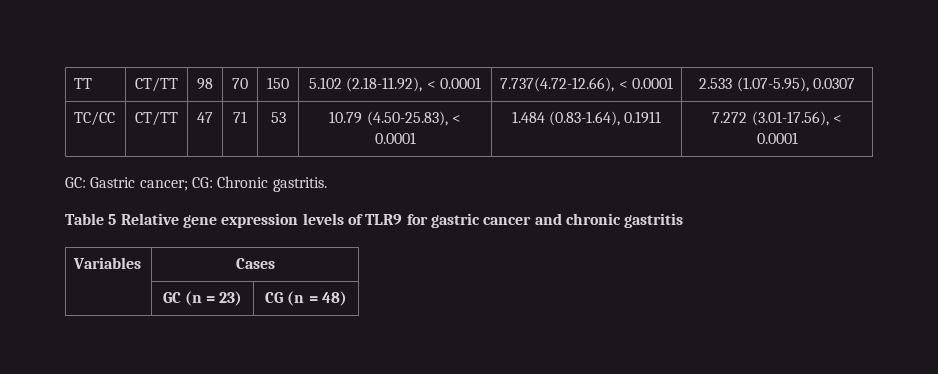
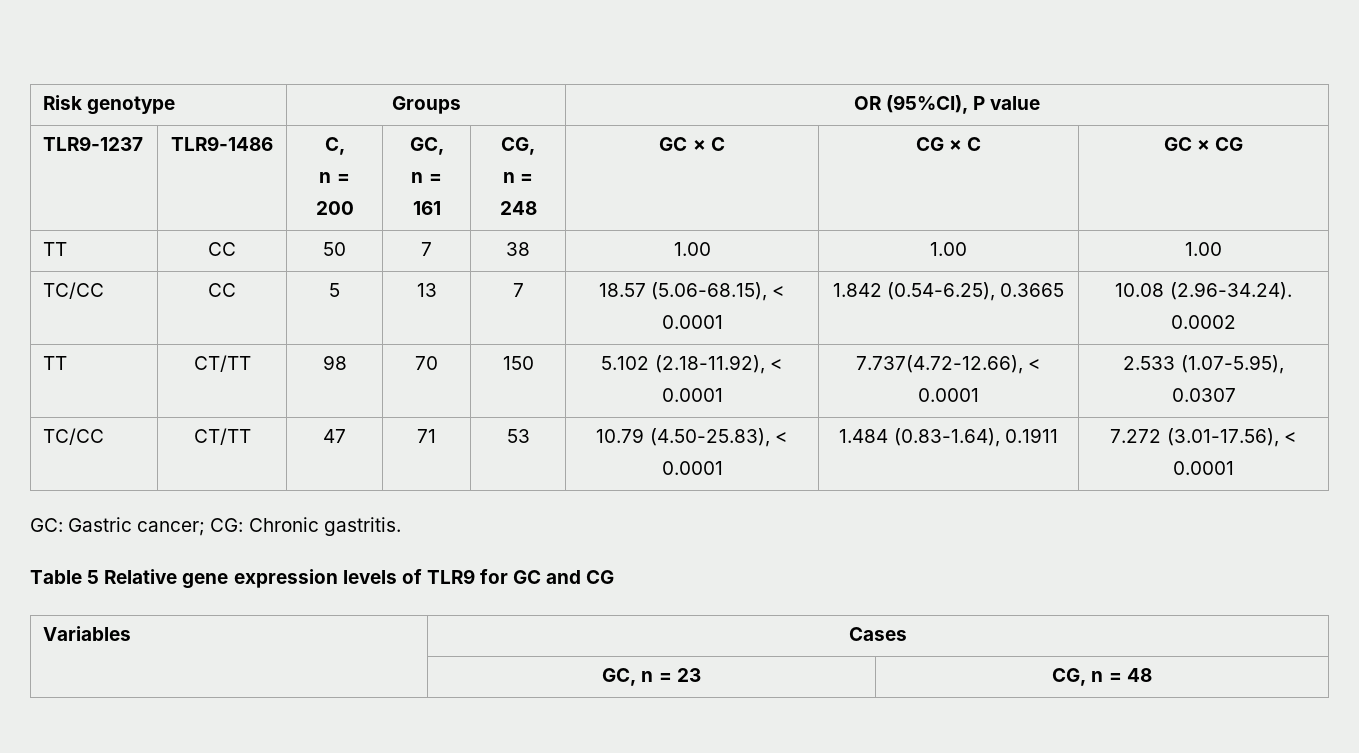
(74, 83) none -> [43,95,176,115] [391,96,461,114] [853,95,1041,114] [43,136,144,151] [171,136,273,151] [324,137,345,155] [319,172,350,183] [315,201,354,215] [409,137,444,155] [411,172,442,183] [412,201,441,215] [501,137,535,155] [502,172,534,183] [499,201,537,215] [659,137,725,151] [915,137,982,151] [1163,137,1244,151] [43,242,68,256] [208,242,236,256] [323,242,346,256] [421,242,432,256] [506,242,530,256] [673,242,711,256] [930,242,967,256] [1185,242,1222,256] [43,282,105,299] [208,283,236,297] [329,283,340,297] [416,283,437,297] [512,283,524,297] [598,282,786,301] [661,315,723,329] [832,282,1065,301] [1115,282,1292,300] [1171,315,1236,329] Risk genotype | Groups | OR (95%CI), P value // TLR9-1237 | TLR9-1486 | C, // n = 200 | GC, // n = 161 | CG, // n = 248 | GC × C | CG × C | GC × CG // TT | CC | 50 | 7 | 38 | 1.00 | 1.00 | 1.00 // TC/CC | CC | 5 | 13 | 7 | 18.57 (5.06-68.15), < 0.0001 | 1.842 (0.54-6.25), 0.3665 | 10.08 (2.96-34.24). 0.0002 //
[430,213,684,228] [73,257,142,269] [235,258,275,269] [162,291,243,306] [265,291,347,306] gastric cancer and chronic gastritis // Variables | Cases // | GC (n = 23) | CG (n = 48) -> [513,570,615,584] [43,626,132,641] [849,627,907,641] [602,668,701,686] [1052,668,1152,686] GC and CG // Variables | Cases // | GC, n = 23 | CG, n = 48

